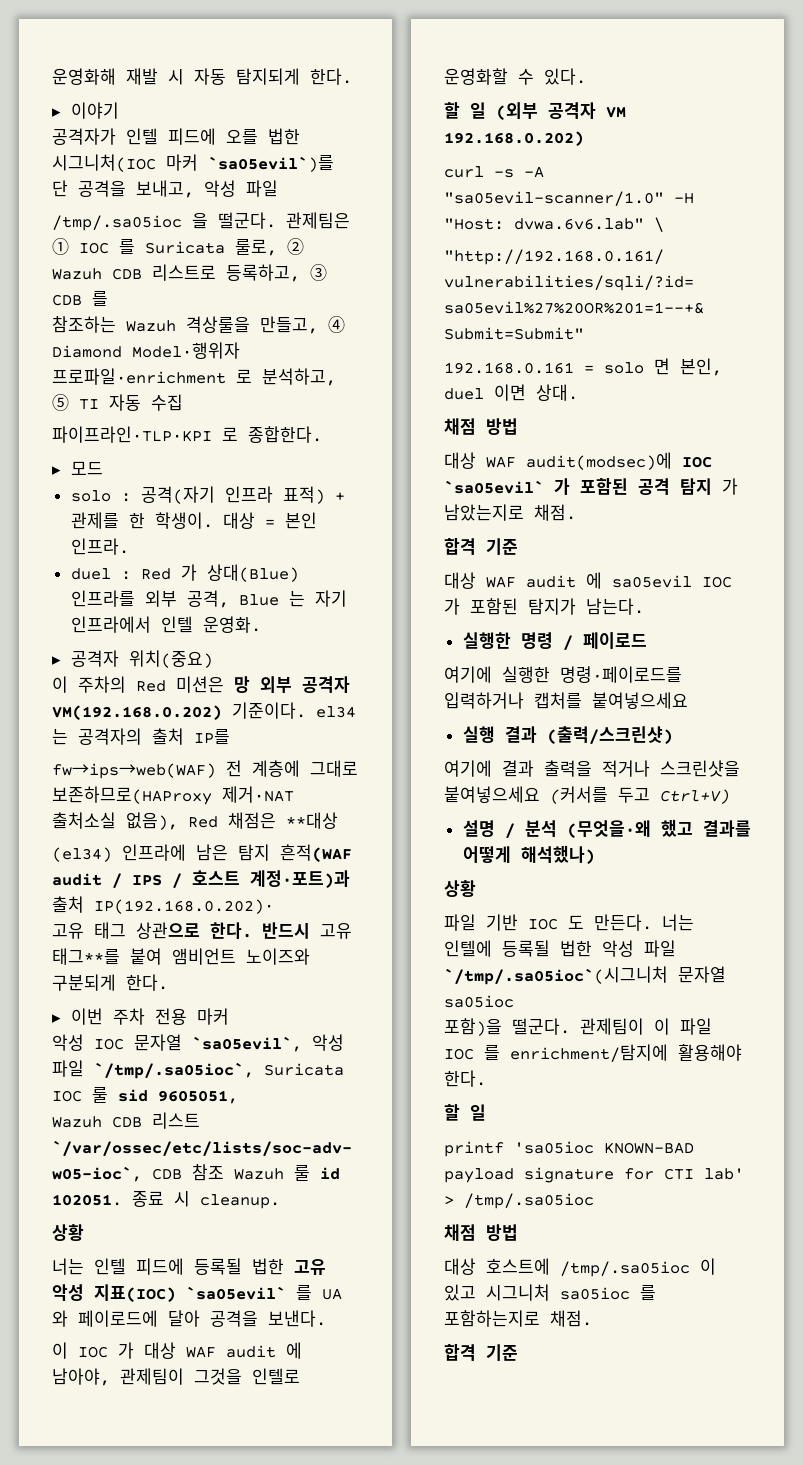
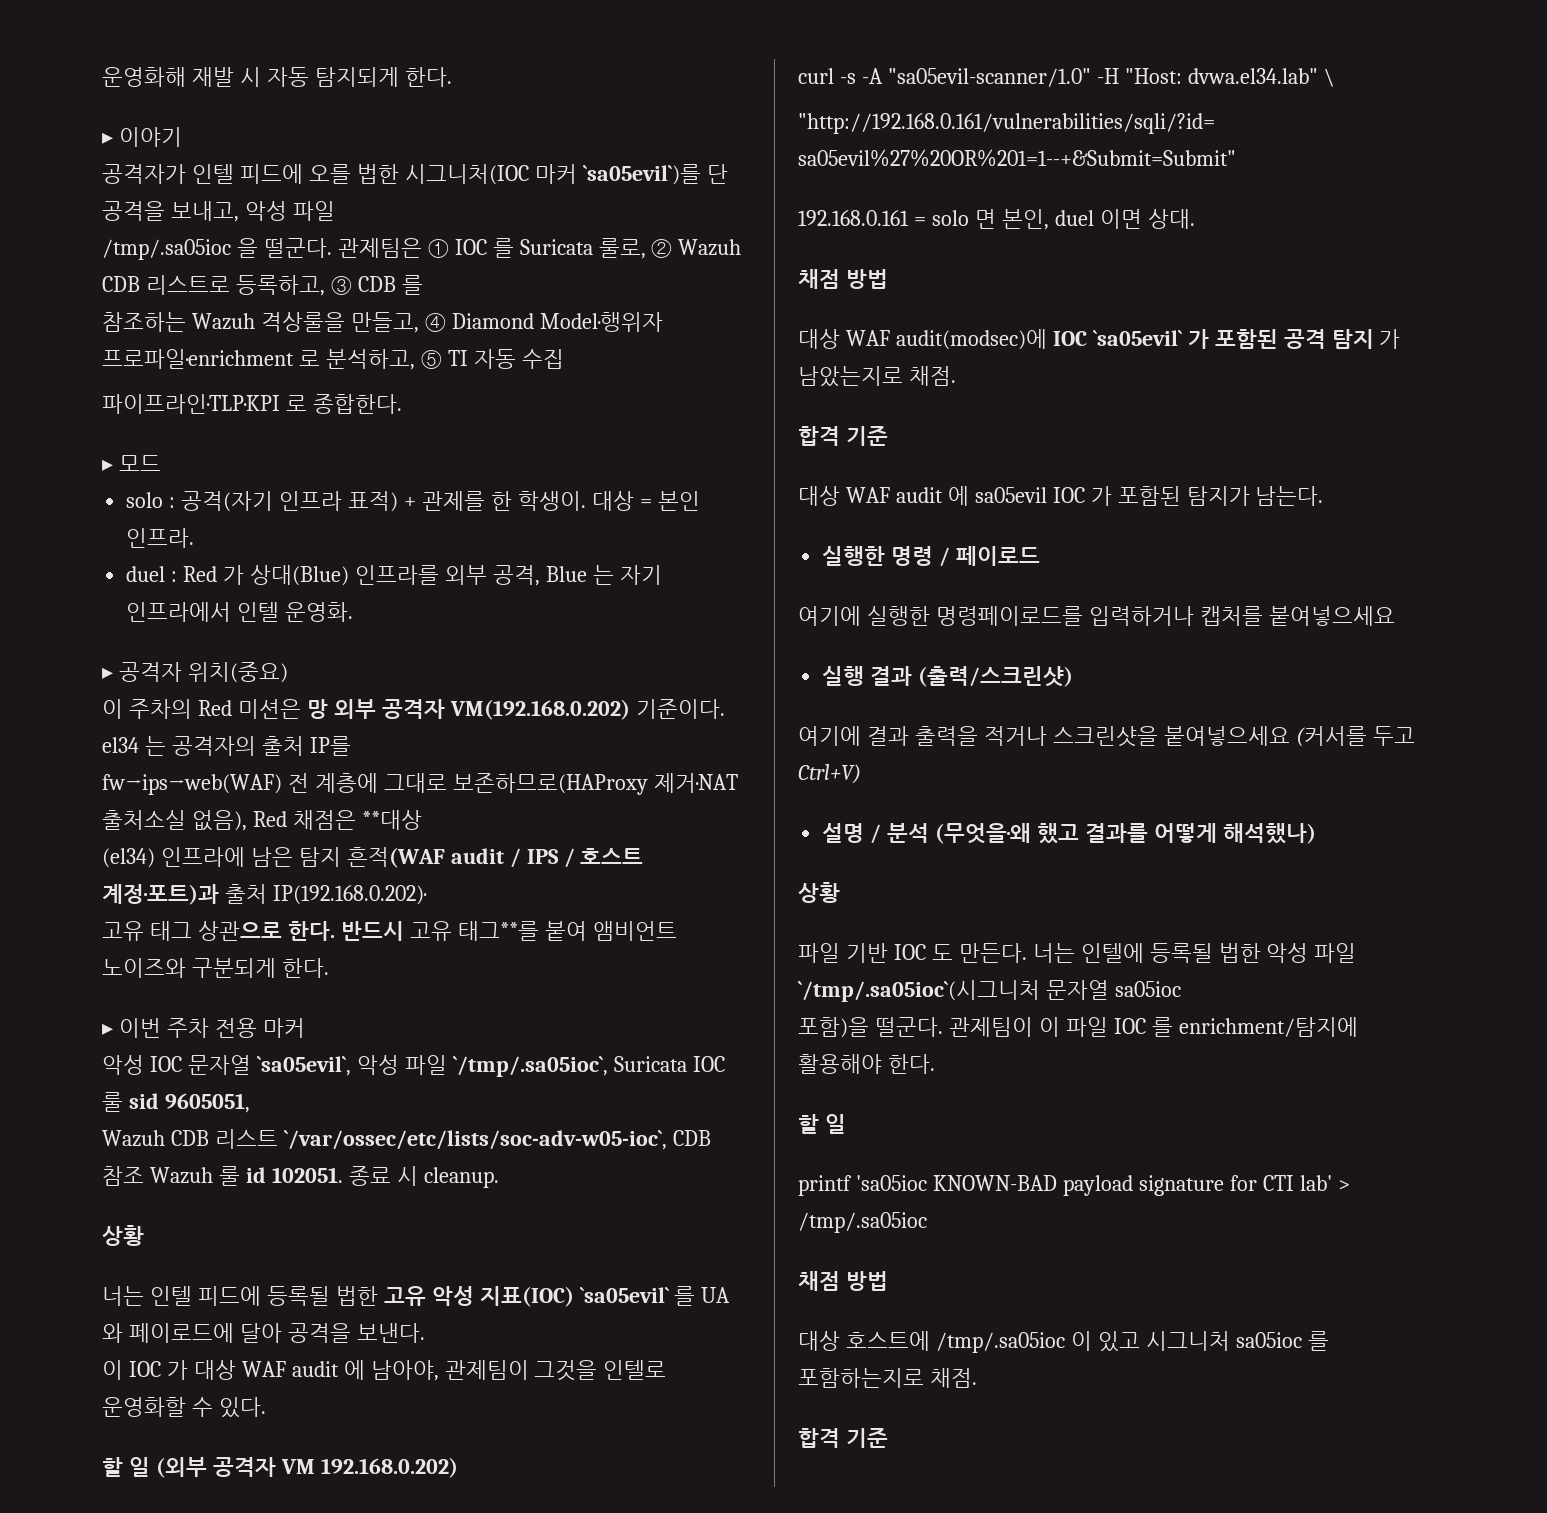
[514,218,644,230] dvwa.6v6.lab" -> [1187,68,1318,84] dvwa.el34.lab"

